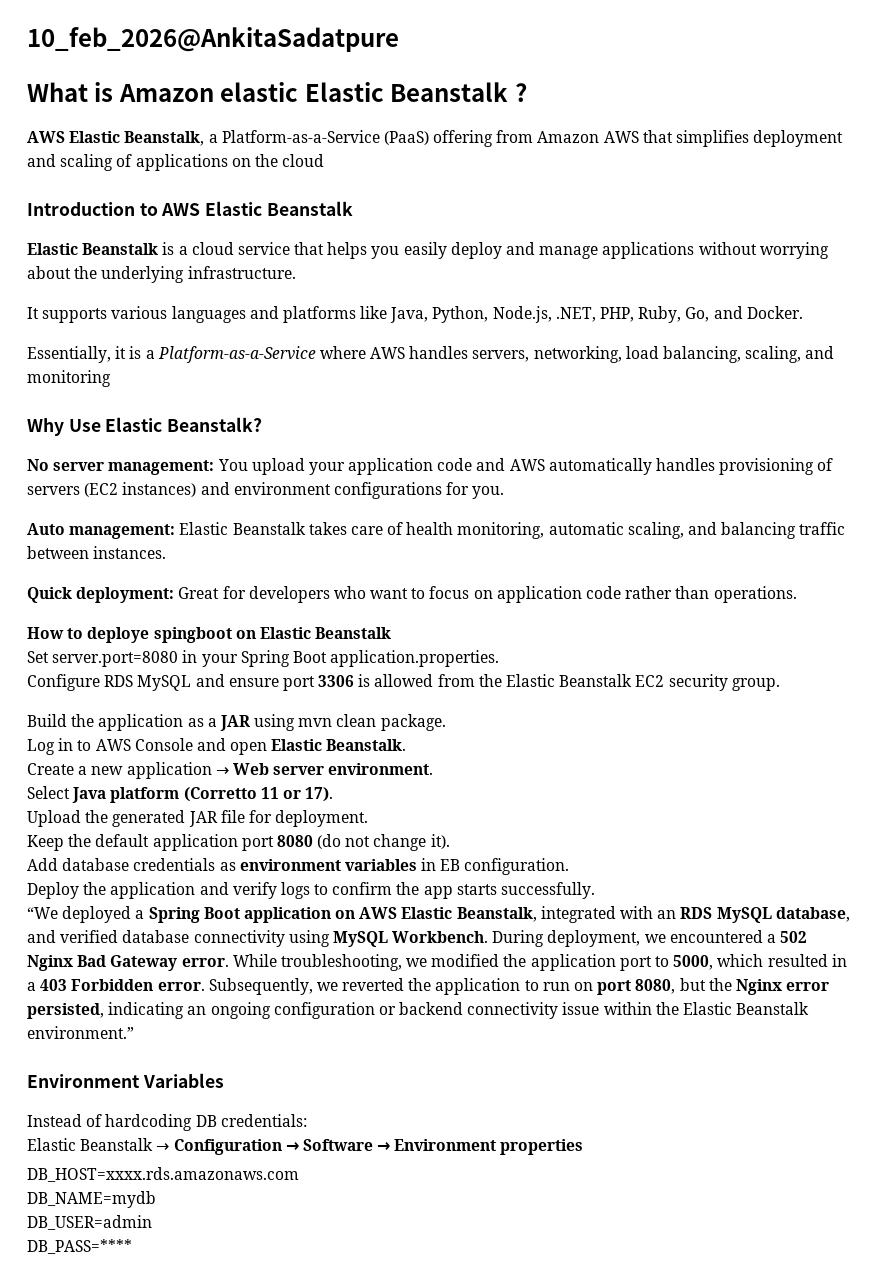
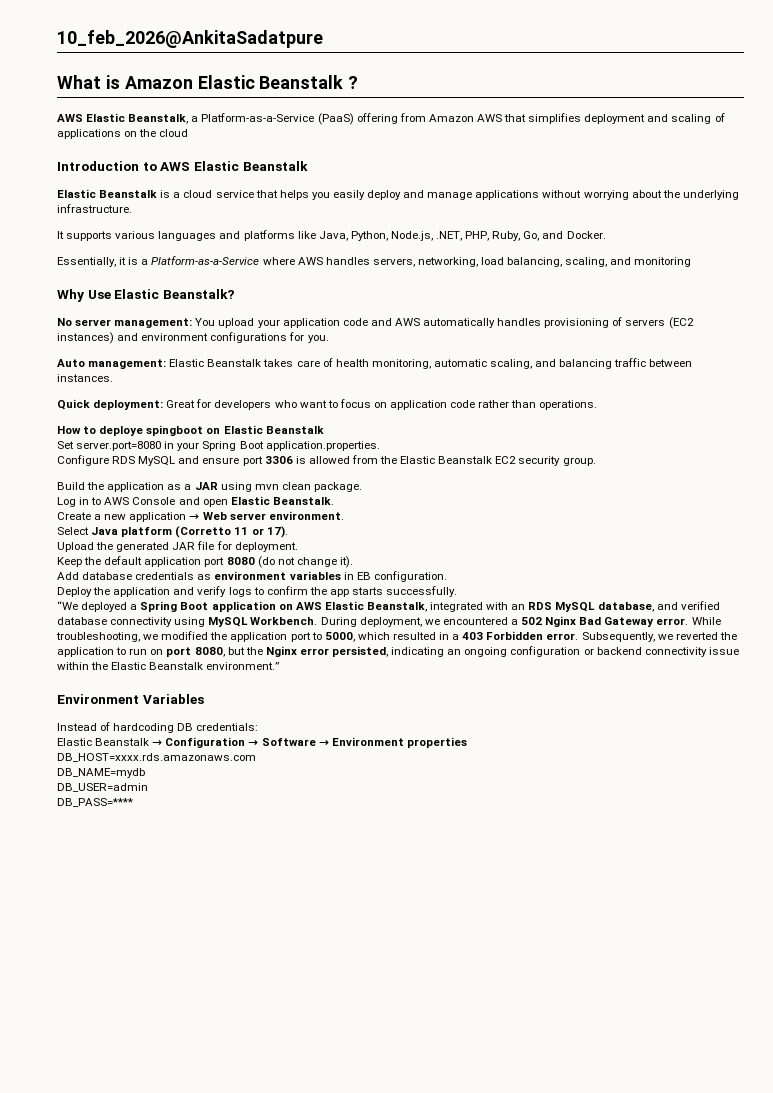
[220,82,299,102] elastic -> (193, 82) none

